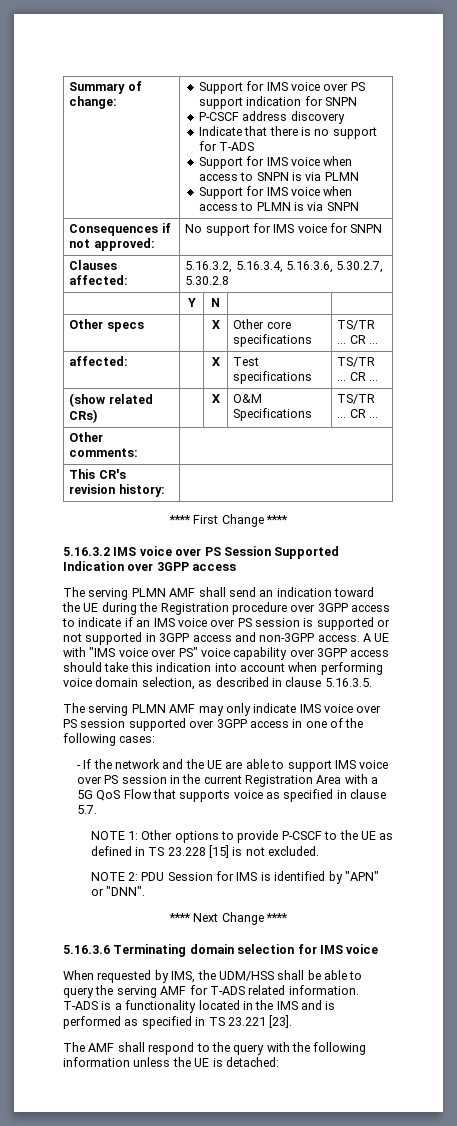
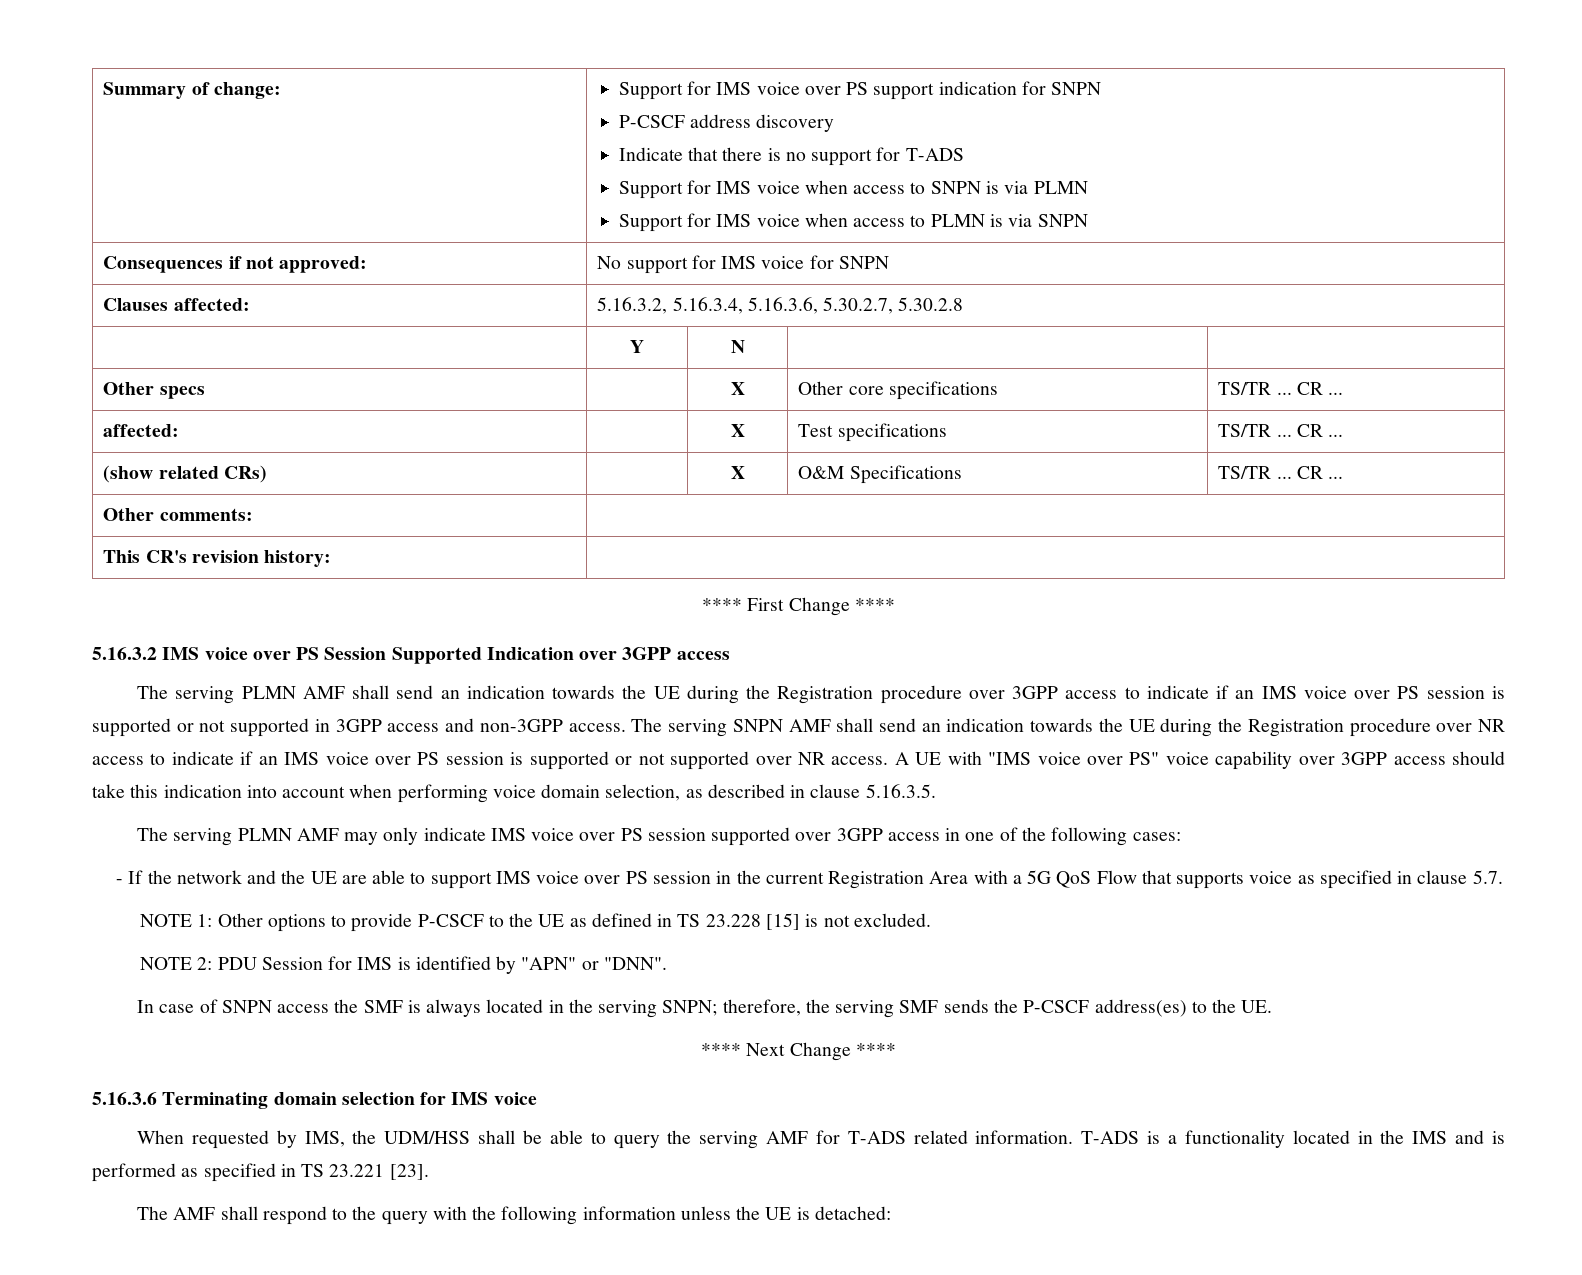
[334,587,374,597] toward -> [552,685,616,699] towards
(360, 638) none -> [631,718,1506,737] [92,751,889,770] The serving SNPN AMF shall send an indication towards the UE during the Registration procedure over NR access to indicate if an IMS voice over PS session is supported or not supported over NR access.
(145, 891) none -> [136,999,1273,1018] // In case of SNPN access the SMF is always located in the serving SNPN; therefore, the serving SMF sends the P-CSCF address(es) to the UE.

